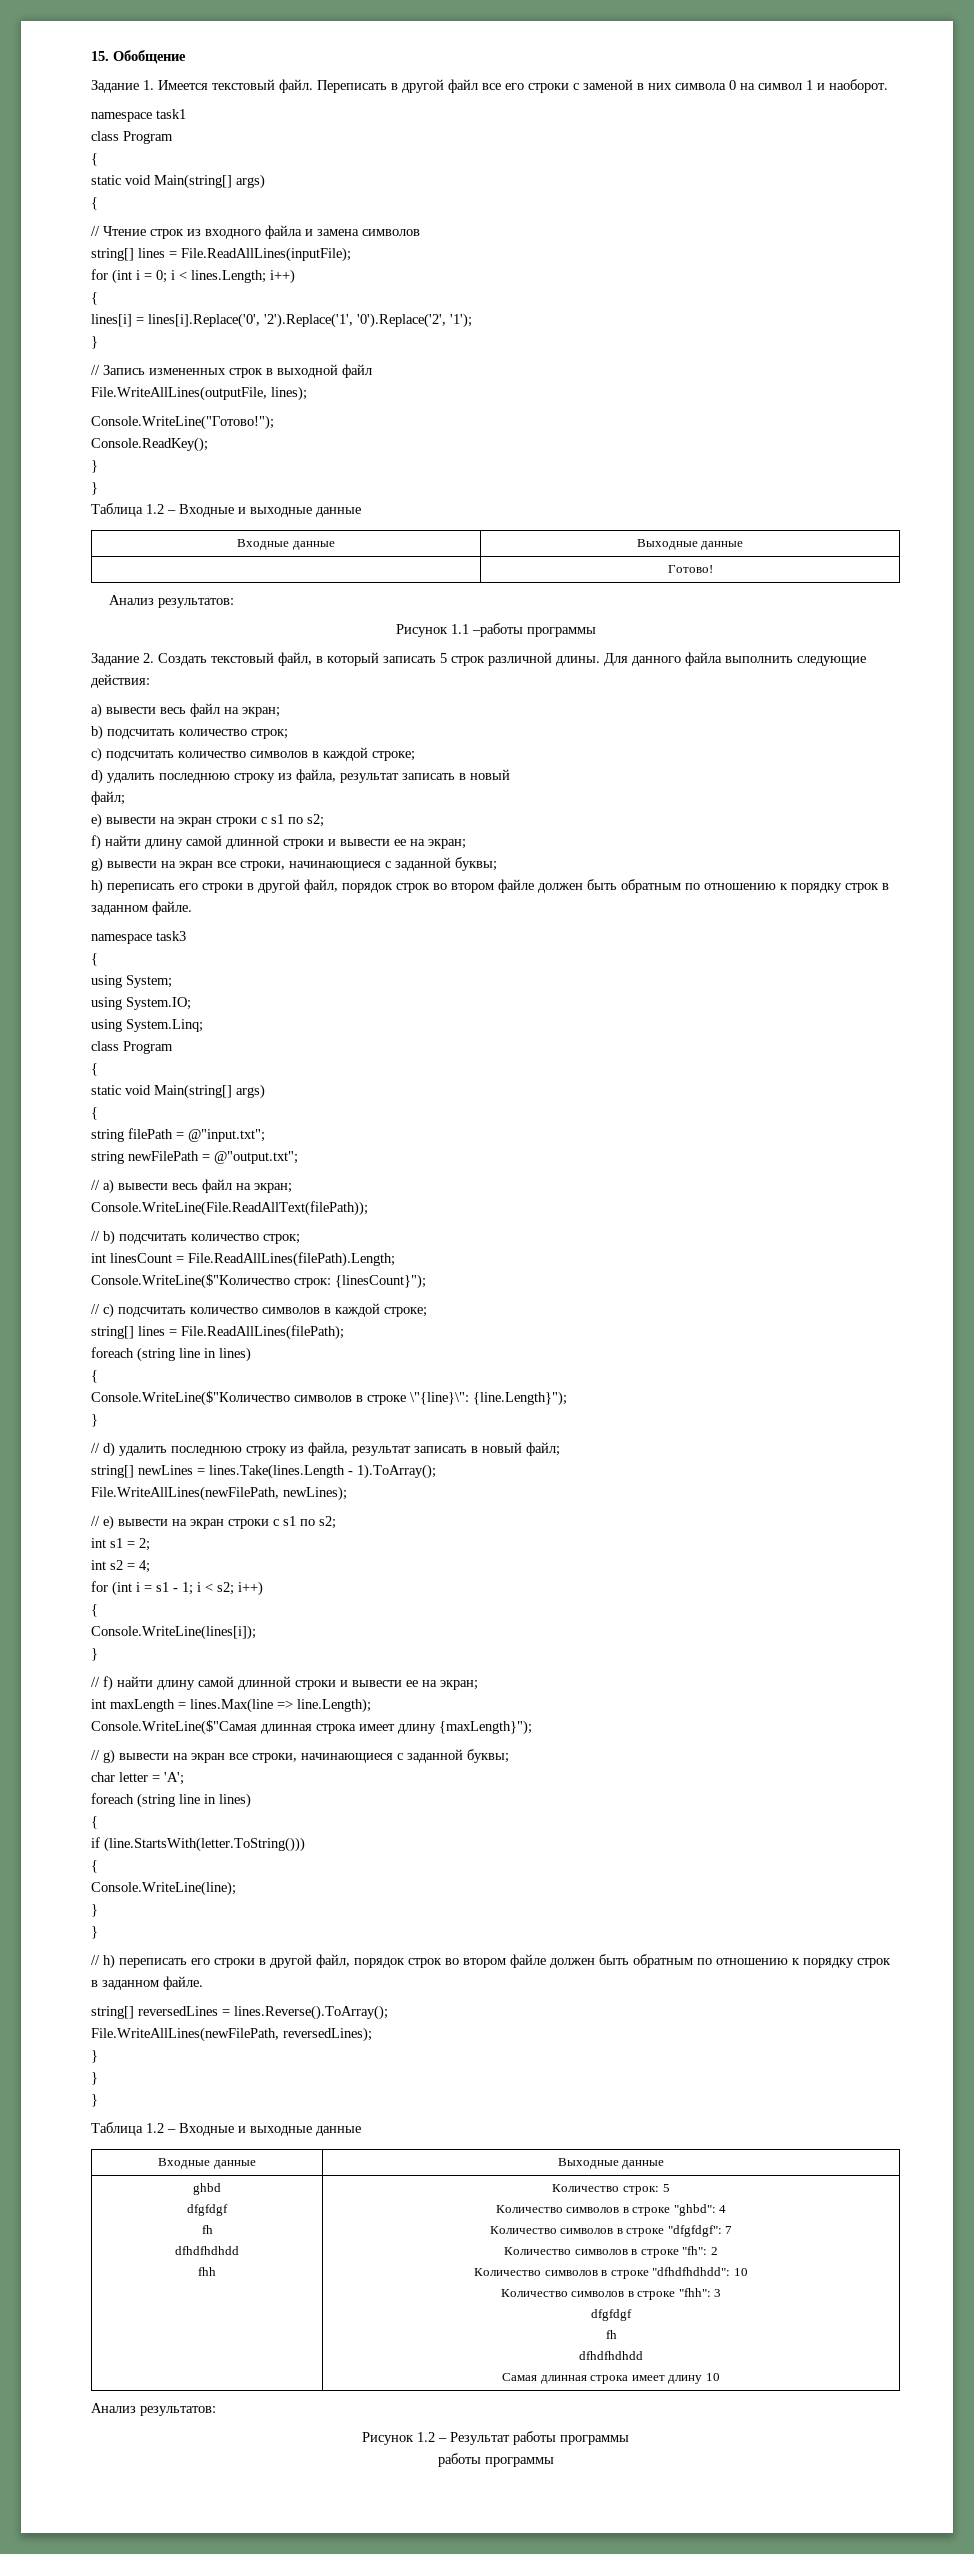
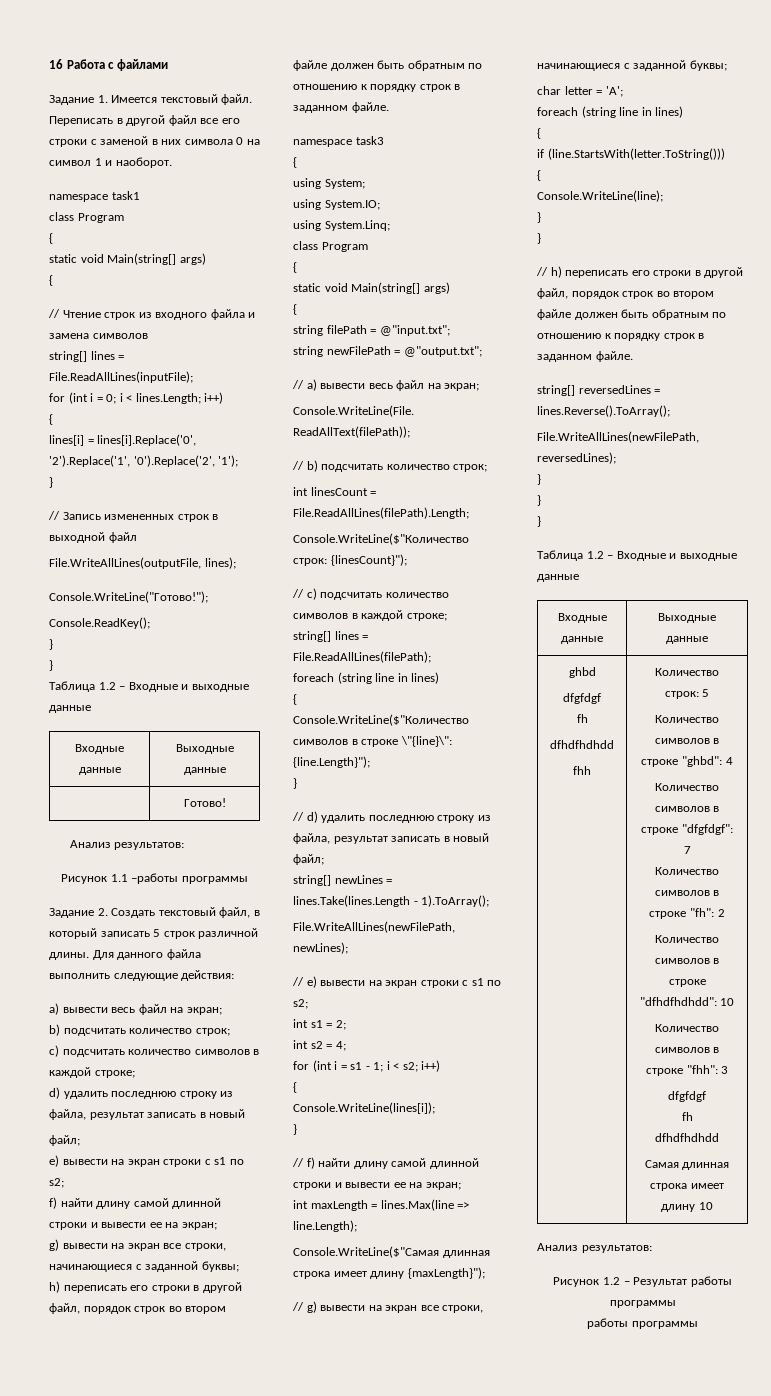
[91,50,186,64] 15. Обобщение -> [49,59,168,71] 16 Работа с файлами

